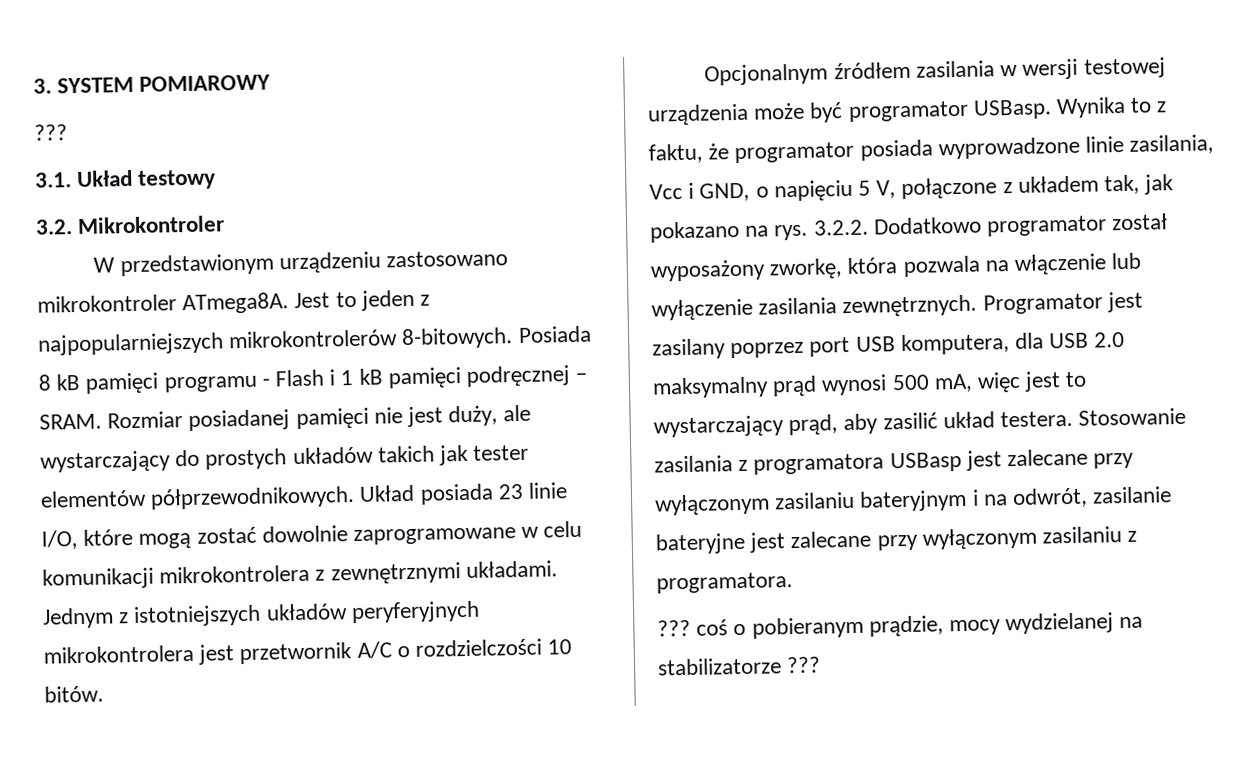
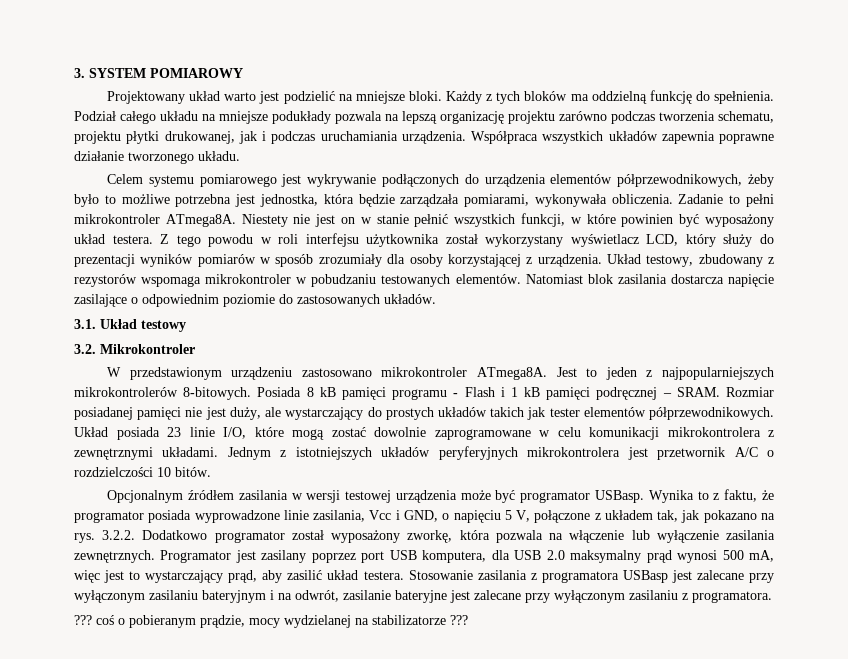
[34,124,68,141] ??? -> [107,90,774,104] [74,111,774,124] [74,131,774,144] [74,151,240,164] [107,174,774,187] [74,194,775,207] [74,213,774,227] [74,233,774,247] [74,254,774,267] [74,274,774,287] [74,294,436,307] Projektowany układ warto jest podzielić na mniejsze bloki. Każdy z tych bloków ma oddzielną funkcję do spełnienia. Podział całego układu na mniejsze podukłady pozwala na lepszą organizację projektu zarówno podczas tworzenia schematu, projektu płytki drukowanej, jak i podczas uruchamiania urządzenia. Współpraca wszystkich układów zapewnia poprawne działanie tworzonego układu. // Celem systemu pomiarowego jest wykrywanie podłączonych do urządzenia elementów półprzewodnikowych, żeby było to możliwe potrzebna jest jednostka, która będzie zarządzała pomiarami, wykonywała obliczenia. Zadanie to pełni mikrokontroler ATmega8A. Niestety nie jest on w stanie pełnić wszystkich funkcji, w które powinien być wyposażony układ testera. Z tego powodu w roli interfejsu użytkownika został wykorzystany wyświetlacz LCD, który służy do prezentacji wyników pomiarów w sposób zrozumiały dla osoby korzystającej z urządzenia. Układ testowy, zbudowany z rezystorów wspomaga mikrokontroler w pobudzaniu testowanych elementów. Natomiast blok zasilania dostarcza napięcie zasilające o odpowiednim poziomie do zastosowanych układów.

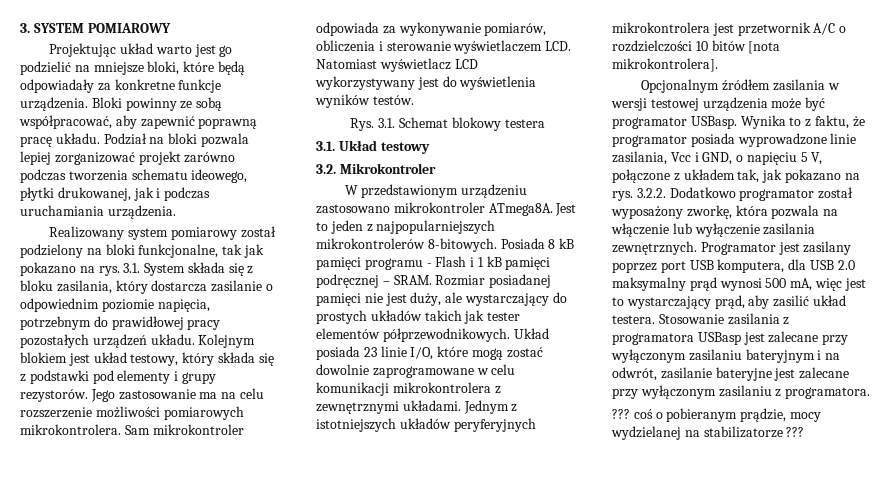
[107,91,186,104] Projektowany -> [49,43,117,57] Projektując
(280, 97) none -> [219,45,233,57] go
[408,90,774,104] [74,111,555,124] bloki. Każdy z tych bloków ma oddzielną funkcję do spełnienia. Podział całego układu na mniejsze podukłady pozwala na lepszą organizację projektu -> [147,61,245,75] [20,79,222,93] [20,97,223,111] [19,115,258,129] [20,133,249,147] [20,151,181,165] bloki, które będą odpowiadały za konkretne funkcje urządzenia. Bloki powinny ze sobą współpracować, aby zapewnić poprawną pracę układu. Podział na bloki pozwala lepiej zorganizować projekt
[718,111,774,123] [74,131,121,144] schematu, projektu -> [131,169,248,183] schematu ideowego,
[471,131,774,144] [74,151,240,164] [107,174,774,187] [74,194,775,207] [74,213,774,227] [74,233,774,247] [74,254,774,267] [74,274,774,287] [74,294,436,307] Współpraca wszystkich układów zapewnia poprawne działanie tworzonego układu. // Celem systemu pomiarowego jest wykrywanie podłączonych do urządzenia elementów półprzewodnikowych, żeby było to możliwe potrzebna jest jednostka, która będzie zarządzała pomiarami, wykonywała obliczenia. Zadanie to pełni mikrokontroler ATmega8A. Niestety nie jest on w stanie pełnić wszystkich funkcji, w które powinien być wyposażony układ testera. Z tego powodu w roli interfejsu użytkownika został wykorzystany wyświetlacz LCD, który służy do prezentacji wyników pomiarów w sposób zrozumiały dla osoby korzystającej z urządzenia. Układ testowy, zbudowany z rezystorów wspomaga mikrokontroler w pobudzaniu testowanych elementów. Natomiast blok zasilania dostarcza napięcie zasilające o odpowiednim poziomie do zastosowanych układów. -> [49,226,276,240] [20,244,264,258] [20,262,254,276] [20,280,273,294] [20,298,210,312] [20,316,221,330] [20,334,256,348] [20,352,274,366] [20,370,216,384] [20,388,264,402] [20,406,244,420] [20,424,244,435] [316,22,547,36] [316,40,572,54] [316,58,478,72] [315,76,537,90] [315,94,414,108] [350,117,545,131] // Realizowany system pomiarowy został podzielony na bloki funkcjonalne, tak jak pokazano na rys. 3.1. System składa się z bloku zasilania, który dostarcza zasilanie o odpowiednim poziomie napięcia, potrzebnym do prawidłowej pracy pozostałych urządzeń układu. Kolejnym blokiem jest układ testowy, który składa się z podstawki pod elementy i grupy rezystorów. Jego zastosowanie ma na celu rozszerzenie możliwości pomiarowych mikrokontrolera. Sam mikrokontroler odpowiada za wykonywanie pomiarów, obliczenia i sterowanie wyświetlaczem LCD. Natomiast wyświetlacz LCD wykorzystywany jest do wyświetlenia wyników testów. // Rys. 3.1. Schemat blokowy testera
[175,467,211,477] bitów. -> [711,40,781,54] [612,58,718,72] bitów [nota mikrokontrolera].

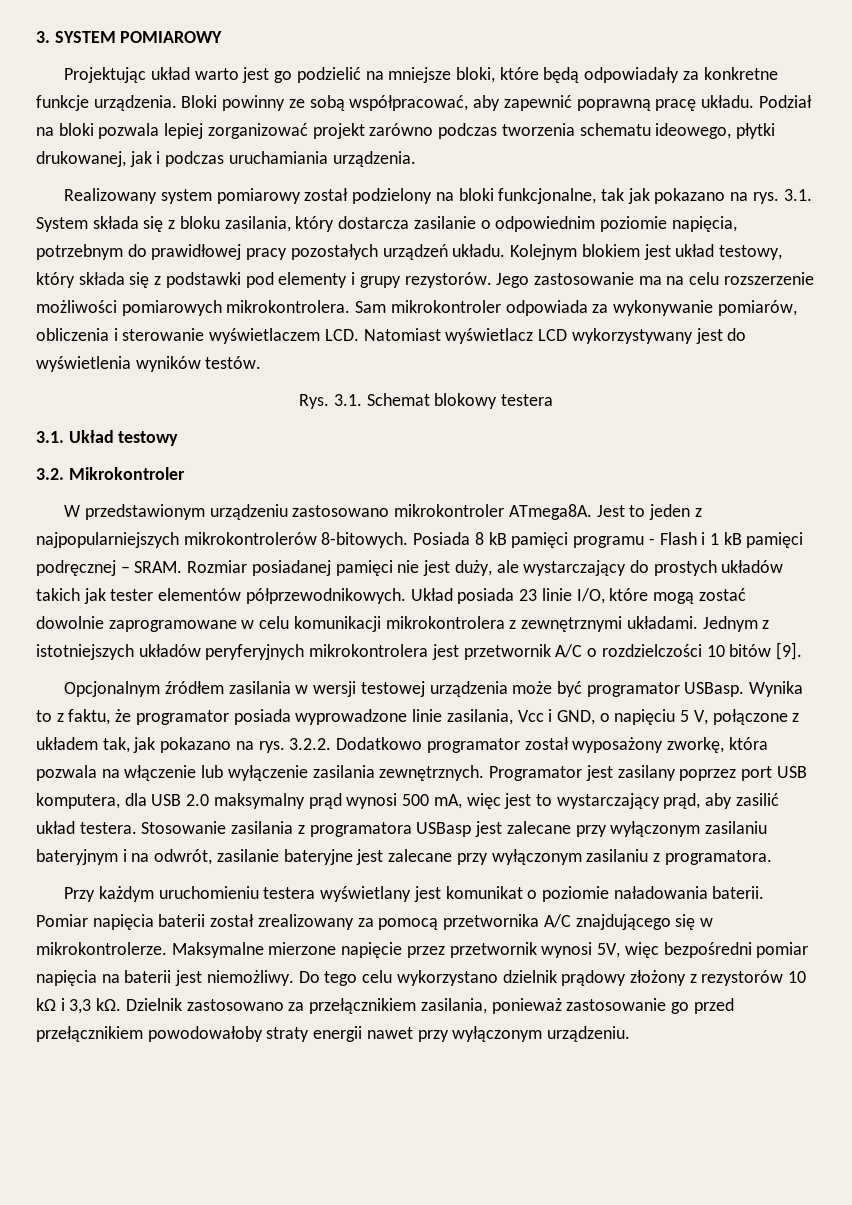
[748,41,781,54] [612,58,718,72] [nota mikrokontrolera]. -> [775,642,802,660] [9].
[612,408,821,422] [611,426,805,440] ??? coś o pobieranym prądzie, mocy wydzielanej na stabilizatorze ??? -> [64,886,765,902] [36,914,713,930] [36,942,809,958] [36,970,807,986] [36,998,734,1014] [36,1026,631,1042] Przy każdym uruchomieniu testera wyświetlany jest komunikat o poziomie naładowania baterii. Pomiar napięcia baterii został zrealizowany za pomocą przetwornika A/C znajdującego się w mikrokontrolerze. Maksymalne mierzone napięcie przez przetwornik wynosi 5V, więc bezpośredni pomiar napięcia na baterii jest niemożliwy. Do tego celu wykorzystano dzielnik prądowy złożony z rezystorów 10 kΩ i 3,3 kΩ. Dzielnik zastosowano za przełącznikiem zasilania, ponieważ zastosowanie go przed przełącznikiem powodowałoby straty energii nawet przy wyłączonym urządzeniu.

